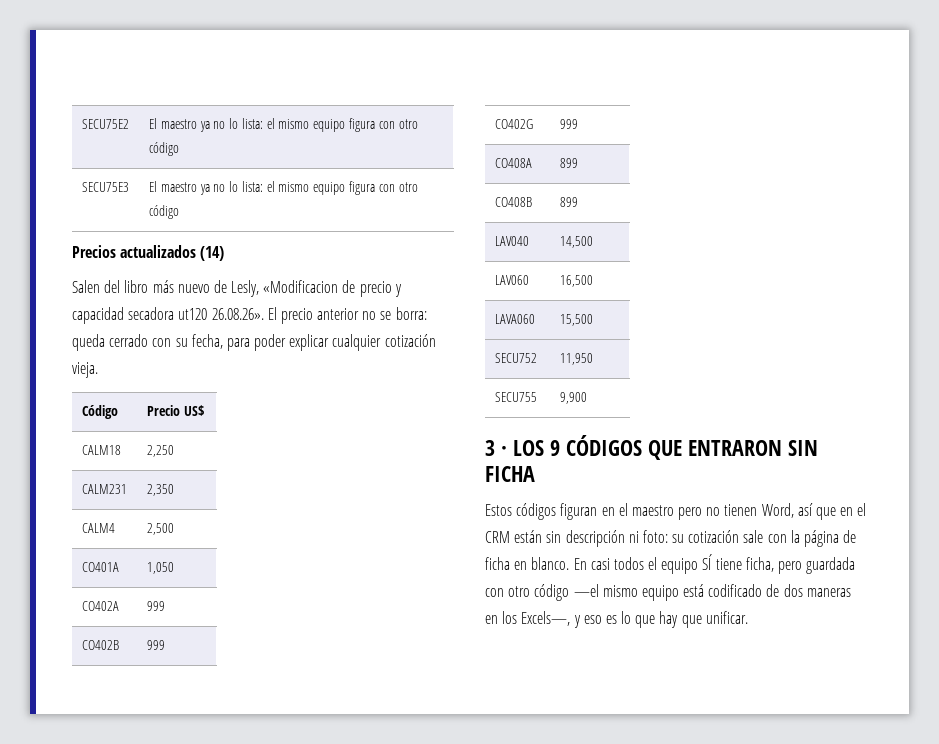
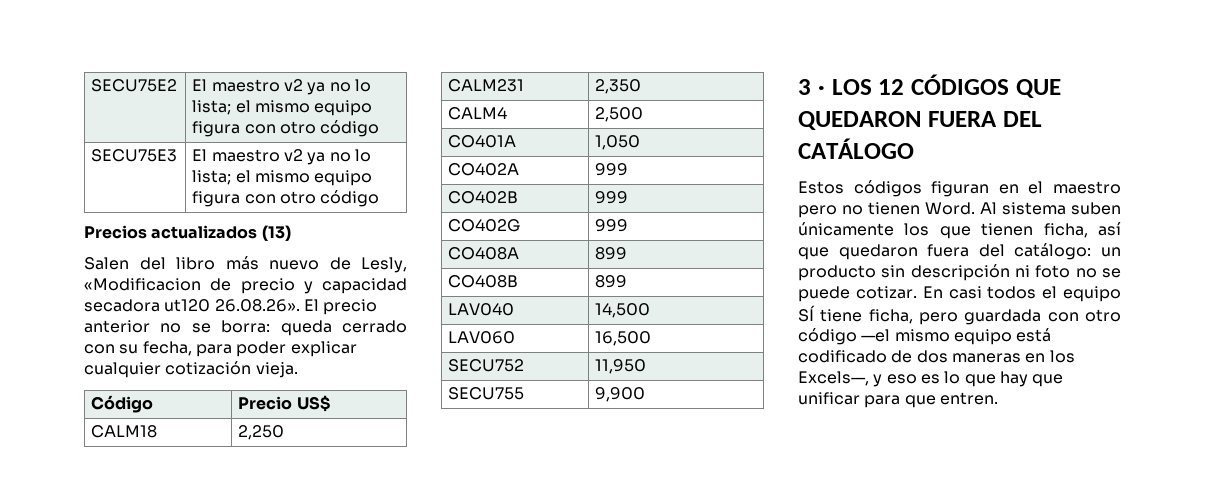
[199,118,263,132] ya no lo lista: -> [284,79,372,95] [192,100,232,115] v2 ya no lo lista;
[199,181,263,195] ya no lo lista: -> [284,149,372,165] [192,170,232,185] v2 ya no lo lista;
[200,246,225,261] (14) -> [261,225,291,241] (13)
[494,314,535,324] [559,314,593,326] // LAVA060 | 15,500 -> (652, 338) none
[549,440,560,456] 9 -> [878,79,905,95] 12
[687,440,818,456] [485,466,535,482] ENTRARON SIN FICHA -> [798,111,1042,130] [798,138,914,159] QUEDARON FUERA DEL CATÁLOGO
[761,503,867,520] [485,530,857,547] [485,557,570,570] Word, así que en el CRM están sin descripción ni foto: su cotización sale con la página de ficha en blanco. -> [925,202,1121,215] [798,222,1121,239] [798,243,1121,260] [798,264,1121,281] [798,286,917,302] Word. Al sistema suben únicamente los que tienen ficha, así que quedaron fuera del catálogo: un producto sin descripción ni foto no se puede cotizar.
[705,611,748,624] unificar. -> [798,392,998,408] unificar para que entren.

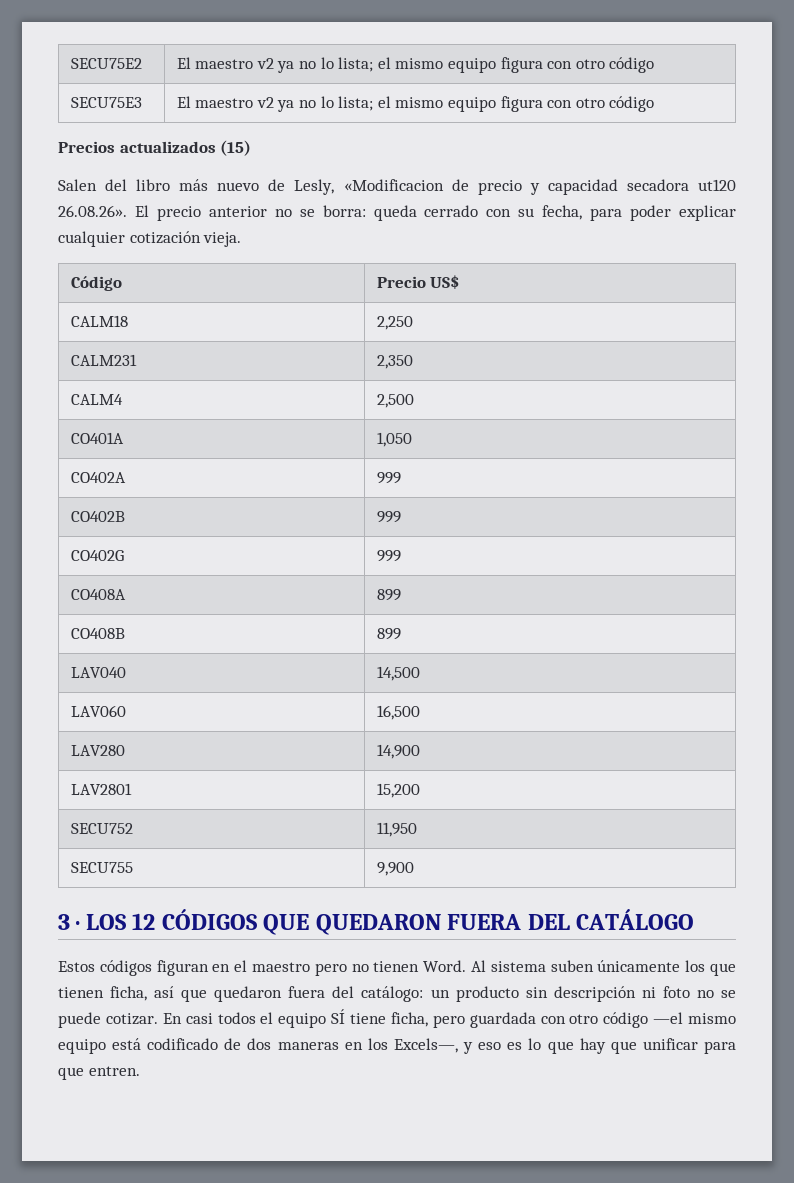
[261,225,291,241] (13) -> [220,140,252,156] (15)
(652, 338) none -> [70,745,125,756] [376,744,420,759] [70,783,132,795] [376,783,420,798] // LAV280 | 14,900 // LAV2801 | 15,200

